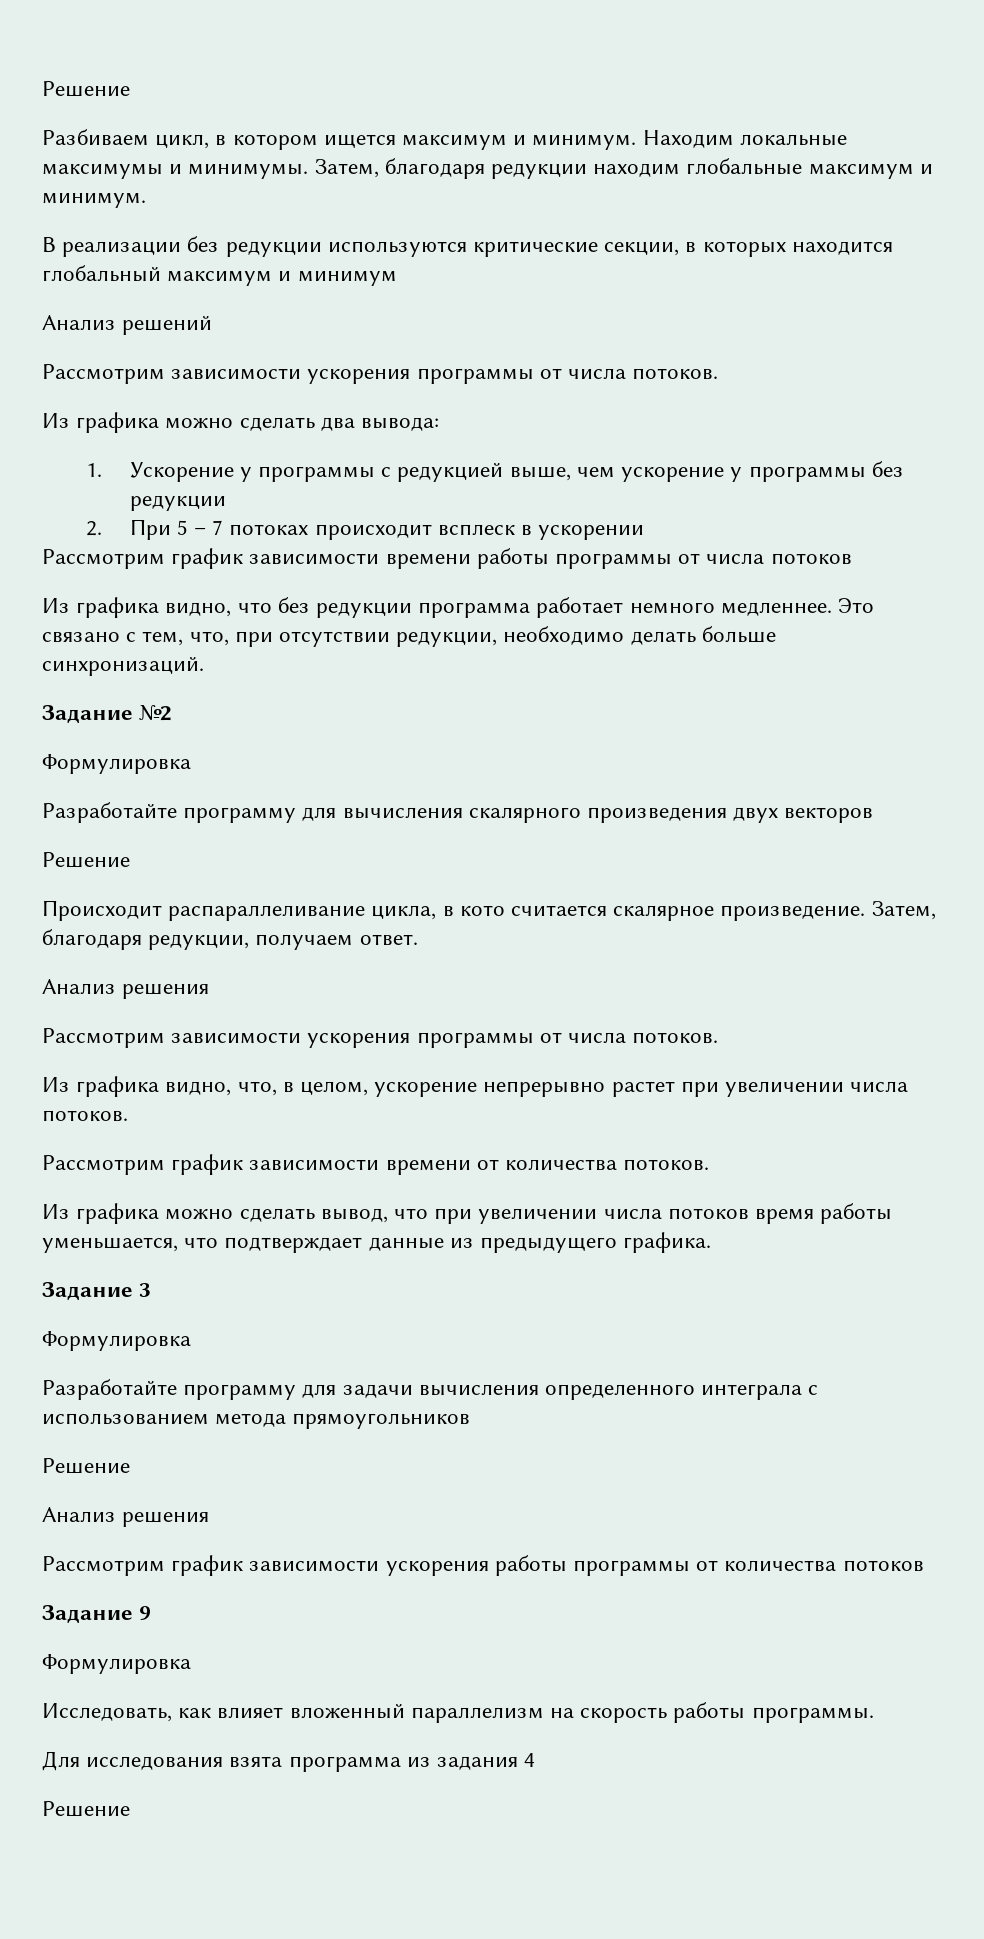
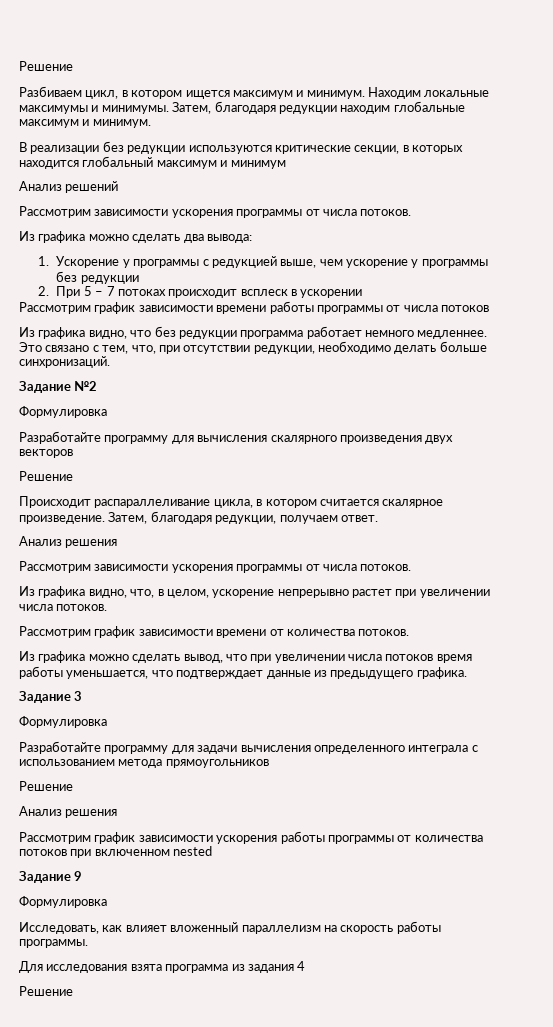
[459,905,505,916] кото -> [265,499,317,508] котором
(924, 1566) none -> [70,846,213,858] при включенном nested

